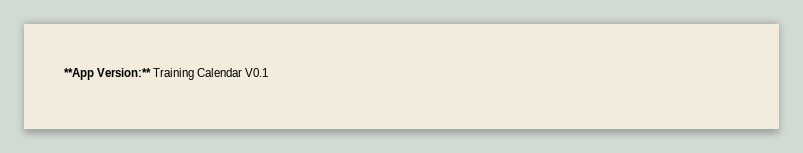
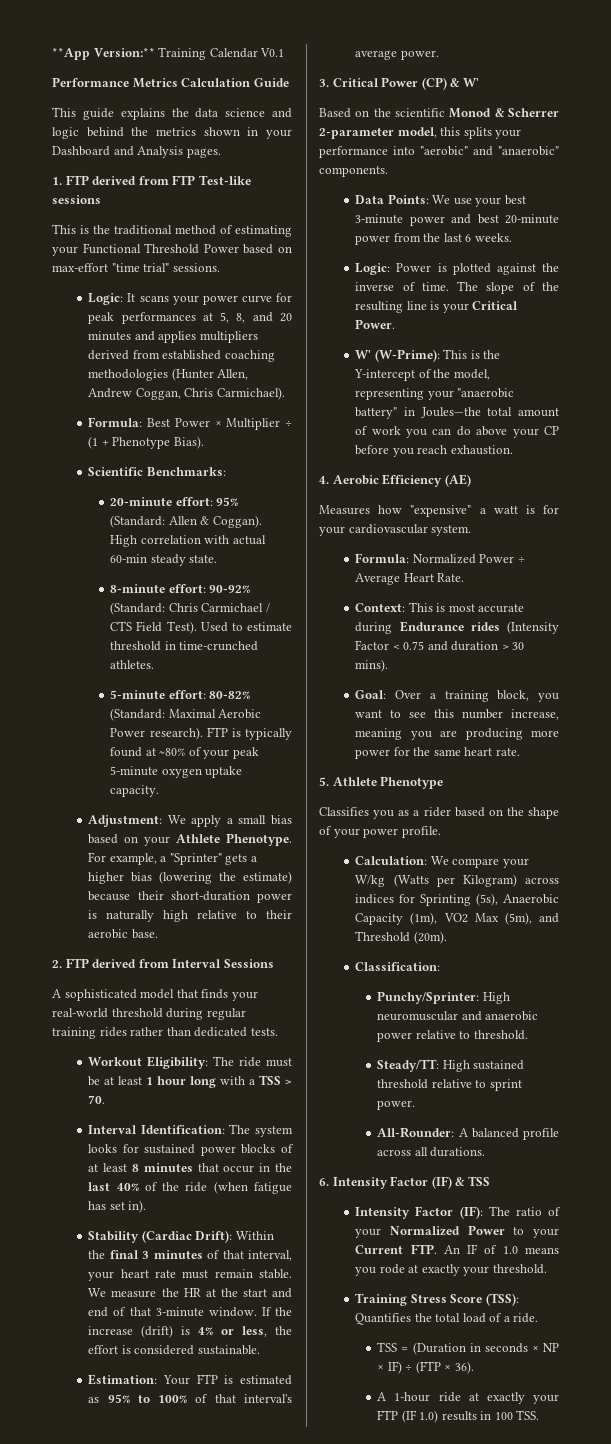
(269, 72) none -> [52,77,289,88] [52,107,292,120] [52,127,292,139] [52,146,221,158] [52,175,251,185] [52,195,101,204] [52,224,292,237] [52,243,292,256] [52,263,220,272] [88,293,292,305] [88,312,293,324] [88,331,258,343] [88,350,275,362] [88,368,249,381] [88,387,285,400] [88,417,292,430] [88,436,204,449] [88,467,226,476] [110,497,239,506] [110,515,262,528] [110,535,266,547] [110,554,218,566] [110,584,251,593] [110,602,270,615] [110,621,292,634] [110,641,259,651] [110,660,155,669] [110,690,251,699] [110,708,262,721] [110,727,292,740] [110,747,259,759] [110,766,243,778] [110,785,160,797] [88,815,292,827] [88,833,292,846] [88,852,257,865] [88,871,292,884] [88,891,292,903] [88,910,292,922] [88,929,158,939] [52,958,274,968] [52,989,258,1001] [52,1008,246,1020] [52,1027,278,1039] [88,1056,292,1069] [88,1075,292,1088] [88,1095,106,1104] [88,1124,293,1137] [88,1144,294,1156] [88,1163,292,1173] [88,1181,292,1194] [88,1200,147,1213] [88,1230,274,1243] [88,1250,292,1261] [88,1269,292,1281] [88,1288,292,1298] [88,1307,292,1317] [88,1325,292,1338] [88,1345,260,1355] [88,1374,292,1385] [88,1394,292,1403] [355,50,439,60] [319,77,479,90] [319,108,559,118] [319,127,522,139] [319,146,559,158] [319,166,388,177] [355,194,526,207] [355,214,559,226] [355,233,512,245] [355,263,559,275] [355,281,559,294] [355,301,519,313] [355,319,396,329] [355,349,501,362] [354,369,490,381] [355,388,515,400] [355,407,559,419] [355,426,559,438] [355,445,513,457] [319,474,471,487] [319,505,559,517] [319,524,472,536] [355,553,525,564] [355,573,465,585] [355,602,525,613] [355,621,559,634] [355,640,525,651] [355,659,389,672] [355,690,559,702] [355,709,559,720] [355,728,559,740] [355,747,520,759] [319,776,444,789] [319,807,559,819] [319,826,441,838] [355,856,529,868] [355,874,559,887] [355,893,559,906] [355,912,559,925] [355,931,447,944] [355,962,441,971] [377,991,510,1004] [377,1011,539,1021] [377,1030,528,1042] [377,1059,525,1072] [377,1079,522,1091] [377,1100,416,1110] [377,1127,559,1140] [377,1147,486,1157] [319,1176,490,1189] [355,1206,561,1219] [355,1225,559,1238] [355,1244,559,1254] [355,1264,547,1276] [355,1293,519,1306] [355,1313,539,1325] [377,1342,559,1355] [377,1361,474,1374] [377,1392,559,1404] [377,1410,540,1423] // Performance Metrics Calculation Guide // This guide explains the data science and logic behind the metrics shown in your Dashboard and Analysis pages. // 1. FTP derived from FTP Test-like sessions // This is the traditional method of estimating your Functional Threshold Power based on max-effort "time trial" sessions. // Logic: It scans your power curve for peak performances at 5, 8, and 20 minutes and applies multipliers derived from established coaching methodologies (Hunter Allen, Andrew Coggan, Chris Carmichael). // Formula: Best Power × Multiplier ÷ (1 + Phenotype Bias). // Scientific Benchmarks: // 20-minute effort: 95% (Standard: Allen & Coggan). High correlation with actual 60-min steady state. // 8-minute effort: 90-92% (Standard: Chris Carmichael / CTS Field Test). Used to estimate threshold in time-crunched athletes. // 5-minute effort: 80-82% (Standard: Maximal Aerobic Power research). FTP is typically found at ~80% of your peak 5-minute oxygen uptake capacity. // Adjustment: We apply a small bias based on your Athlete Phenotype. For example, a "Sprinter" gets a higher bias (lowering the estimate) because their short-duration power is naturally high relative to their aerobic base. // 2. FTP derived from Interval Sessions // A sophisticated model that finds your real-world threshold during regular training rides rather than dedicated tests. // Workout Eligibility: The ride must be at least 1 hour long with a TSS > 70. // Interval Identification: The system looks for sustained power blocks of at least 8 minutes that occur in the last 40% of the ride (when fatigue has set in). // Stability (Cardiac Drift): Within the final 3 minutes of that interval, your heart rate must remain stable. We measure the HR at the start and end of that 3-minute window. If the increase (drift) is 4% or less, the effort is considered sustainable. // Estimation: Your FTP is estimated as 95% to 100% of that interval's average power. // 3. Critical Power (CP) & W' // Based on the scientific Monod & Scherrer 2-parameter model, this splits your performance into "aerobic" and "anaerobic" components. // Data Points: We use your best 3-minute power and best 20-minute power from the last 6 weeks. // Logic: Power is plotted against the inverse of time. The slope of the resulting line is your Critical Power. // W' (W-Prime): This is the Y-intercept of the model, representing your "anaerobic battery" in Joules—the total amount of work you can do above your CP before you reach exhaustion. // 4. Aerobic Efficiency (AE) // Measures how "expensive" a watt is for your cardiovascular system. // Formula: Normalized Power ÷ Average Heart Rate. // Context: This is most accurate during Endurance rides (Intensity Factor < 0.75 and duration > 30 mins). // Goal: Over a training block, you want to see this number increase, meaning you are producing more power for the same heart rate. // 5. Athlete Phenotype // Classifies you as a rider based on the shape of your power profile. // Calculation: We compare your W/kg (Watts per Kilogram) across indices for Sprinting (5s), Anaerobic Capacity (1m), VO2 Max (5m), and Threshold (20m). // Classification: // Punchy/Sprinter: High neuromuscular and anaerobic power relative to threshold. // Steady/TT: High sustained threshold relative to sprint power. // All-Rounder: A balanced profile across all durations. // 6. Intensity Factor (IF) & TSS // Intensity Factor (IF): The ratio of your Normalized Power to your Current FTP. An IF of 1.0 means you rode at exactly your threshold. // Training Stress Score (TSS): Quantifies the total load of a ride. // TSS = (Duration in seconds × NP × IF) ÷ (FTP × 36). // A 1-hour ride at exactly your FTP (IF 1.0) results in 100 TSS.

